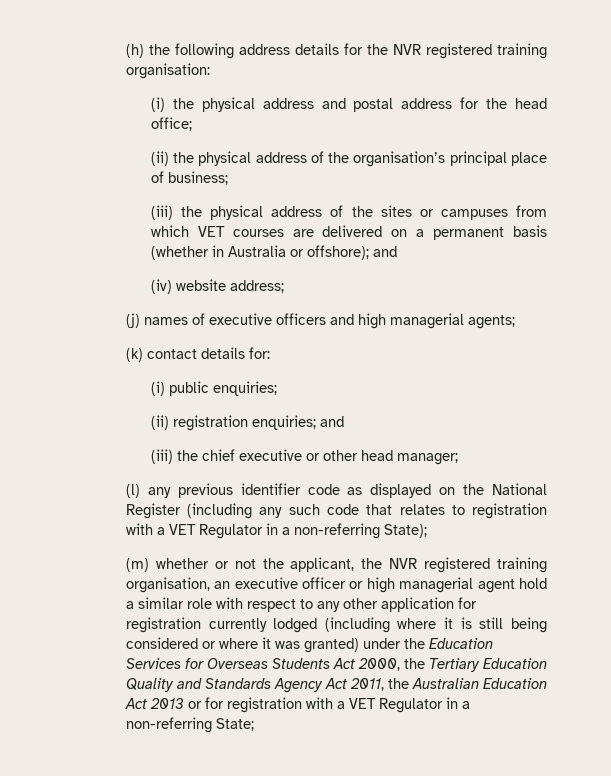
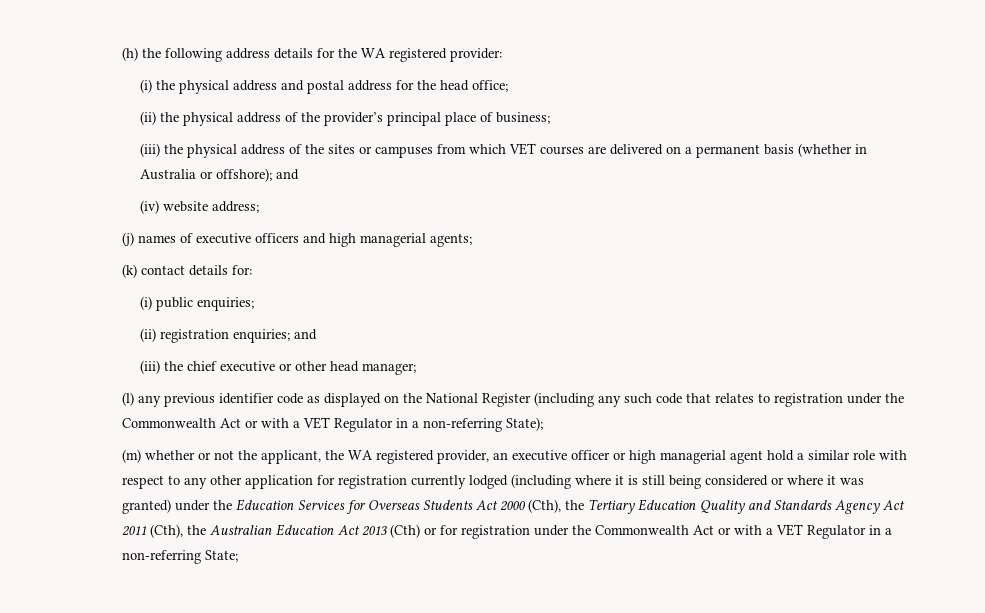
[392,43,548,59] [125,63,210,79] NVR registered training organisation: -> [360,48,502,62] WA registered provider:
[353,151,446,167] organisation’s -> [323,112,383,126] provider’s
(548, 511) none -> [846,393,904,404] [121,418,258,428] under the Commonwealth Act or
[389,557,547,573] [125,577,210,593] NVR registered training organisation, -> [347,450,489,464] WA registered provider,
[357,658,400,671] 2000, -> [499,499,561,513] 2000 (Cth),
[349,678,384,691] 2011, -> [121,524,183,538] 2011 (Cth),
(184, 703) none -> [389,524,420,538] (Cth)
(302, 705) none -> [533,525,731,536] under the Commonwealth Act or

